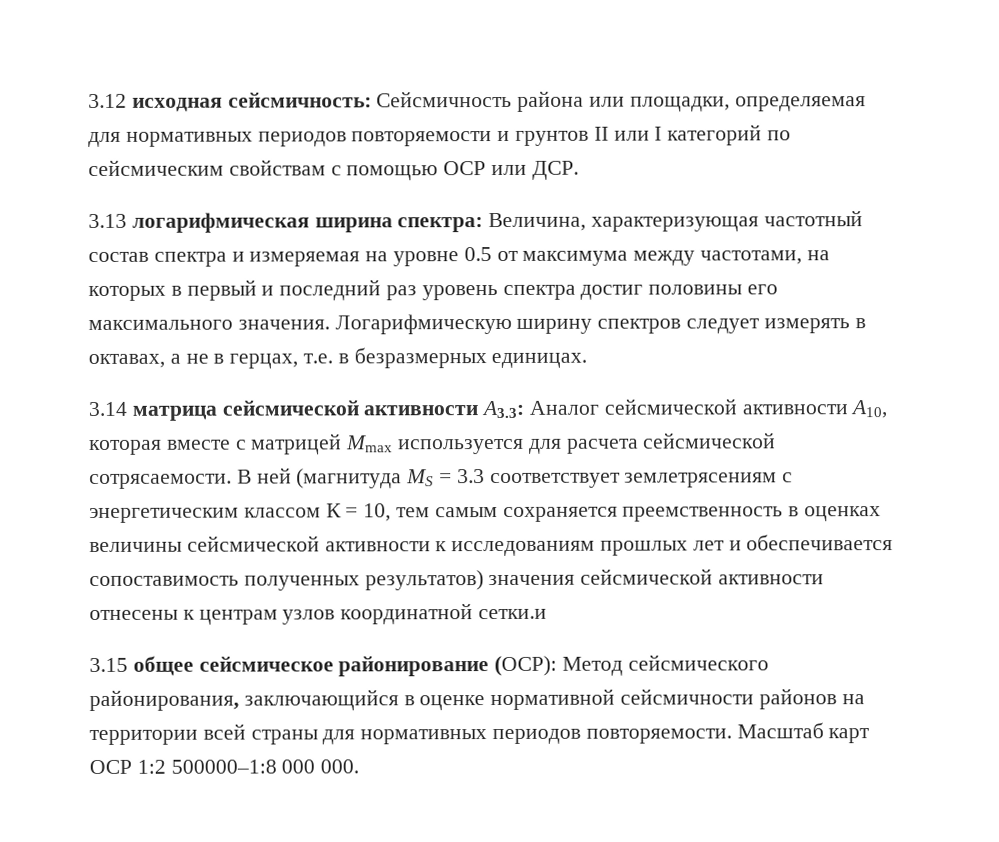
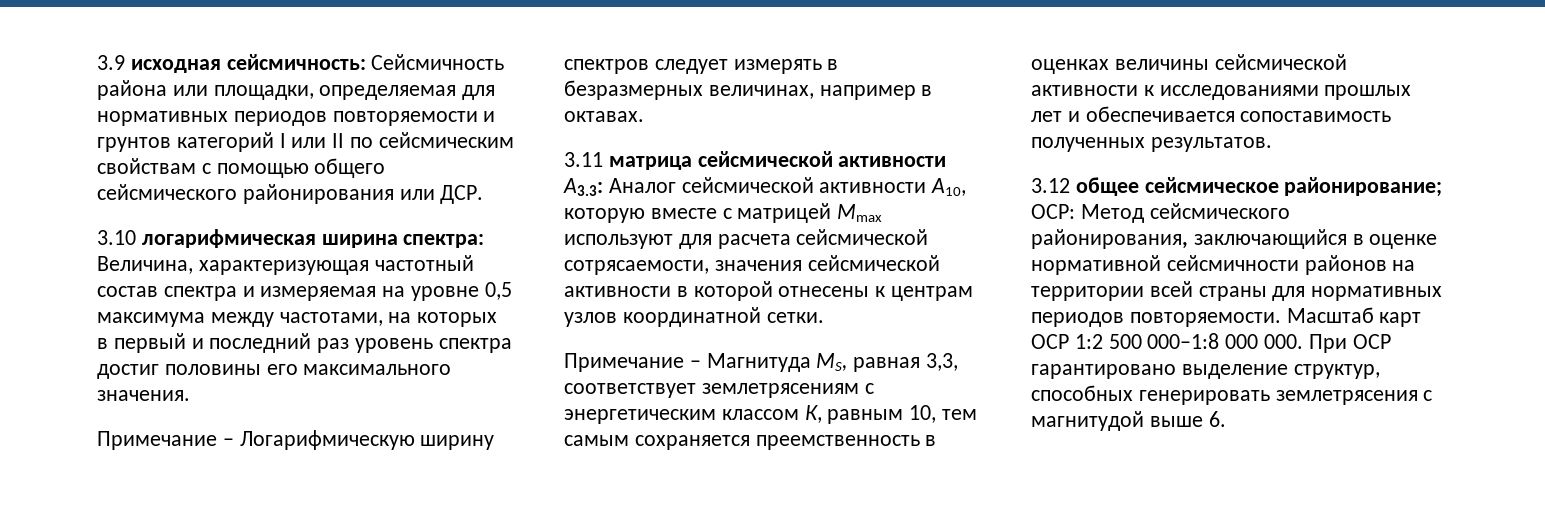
[88,93,127,109] 3.12 -> [97,55,125,70] 3.9
[593,124,763,146] II или I категорий -> [176,132,345,152] категорий I или II
[443,161,487,176] ОСР -> [314,158,386,178] [97,184,394,204] общего сейсмического районирования
[88,213,127,229] 3.13 -> [97,230,136,245] 3.10
[463,247,519,262] 0.5 от -> [484,282,512,300] 0,5
(330, 324) none -> [97,431,234,450] // Примечание –
[88,347,588,369] [88,401,127,417] октавах, а не в герцах, т.е. в безразмерных единицах. // 3.14 -> [564,80,933,100] [564,111,644,122] [564,152,603,167] безразмерных величинах, например в октавах. // 3.11
[89,439,162,456] которая -> [564,208,645,223] которую
[398,438,525,455] используется -> [564,234,673,249] используют
[89,467,485,490] сотрясаемости. В ней (магнитуда MS = 3.3 -> [564,255,940,275] [564,281,974,301] [564,307,824,327] [564,353,959,372] сотрясаемости, значения сейсмической активности в которой отнесены к центрам узлов координатной сетки. // Примечание – Магнитуда MS, равная 3,3,
[325,503,359,518] К = -> [804,405,904,424] К, равным
[451,540,596,557] исследованиям -> [1159,85,1319,100] исследованиями
[364,568,825,591] [89,603,548,625] [89,655,558,677] результатов) значения сейсмической активности отнесены к центрам узлов координатной сетки.и // 3.15 общее сейсмическое районирование (ОСР): -> [1150,137,1272,152] [1031,177,1443,197] [1031,204,1075,219] результатов. // 3.12 общее сейсмическое районирование; ОСР:
[170,759,360,774] 500000–1:8 000 000. -> [1108,333,1391,353] [1031,364,1380,379] [1031,385,1433,405] [1031,411,1226,431] 500 000–1:8 000 000. При ОСР гарантировано выделение структур, способных генерировать землетрясения с магнитудой выше 6.

